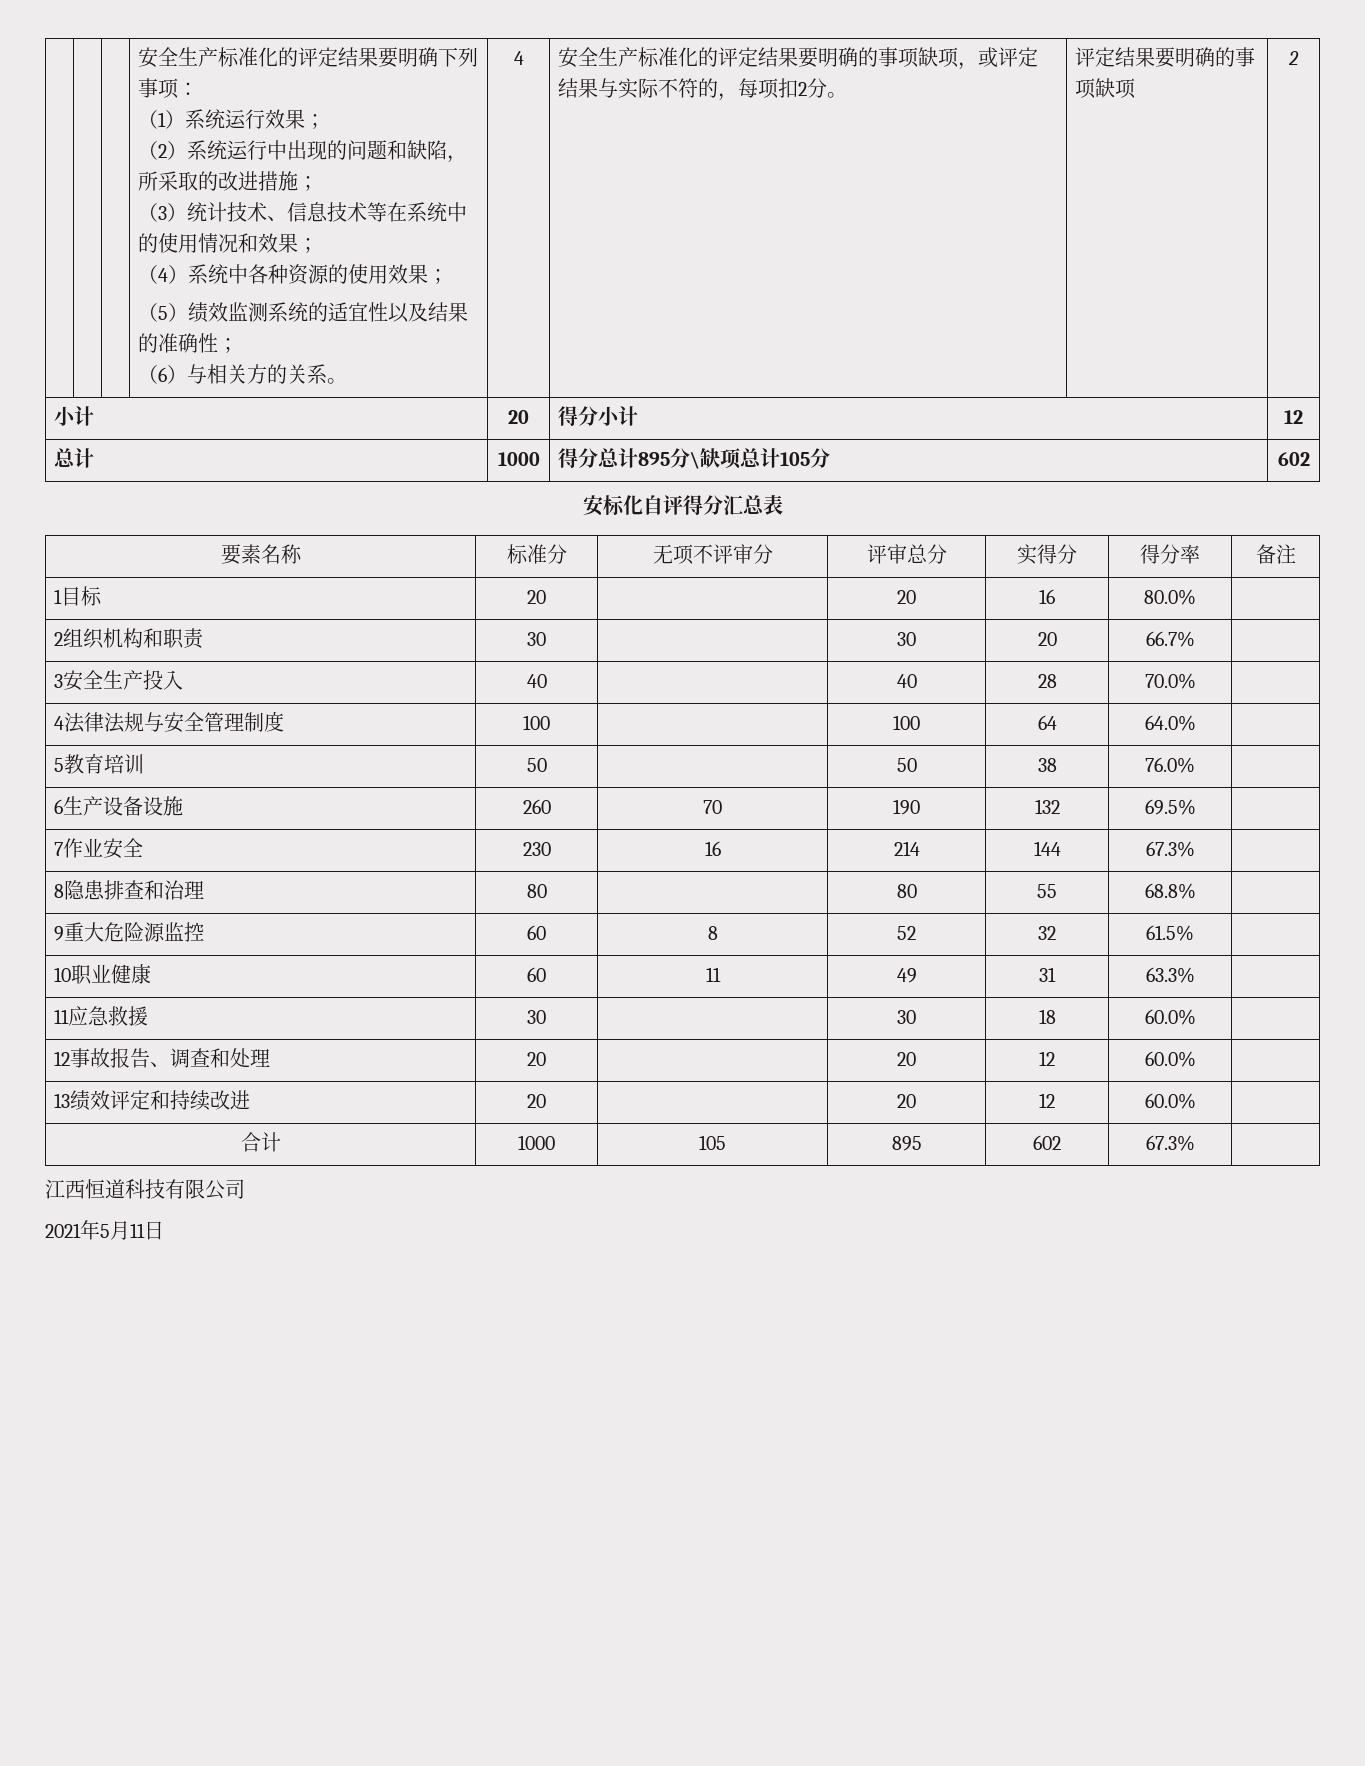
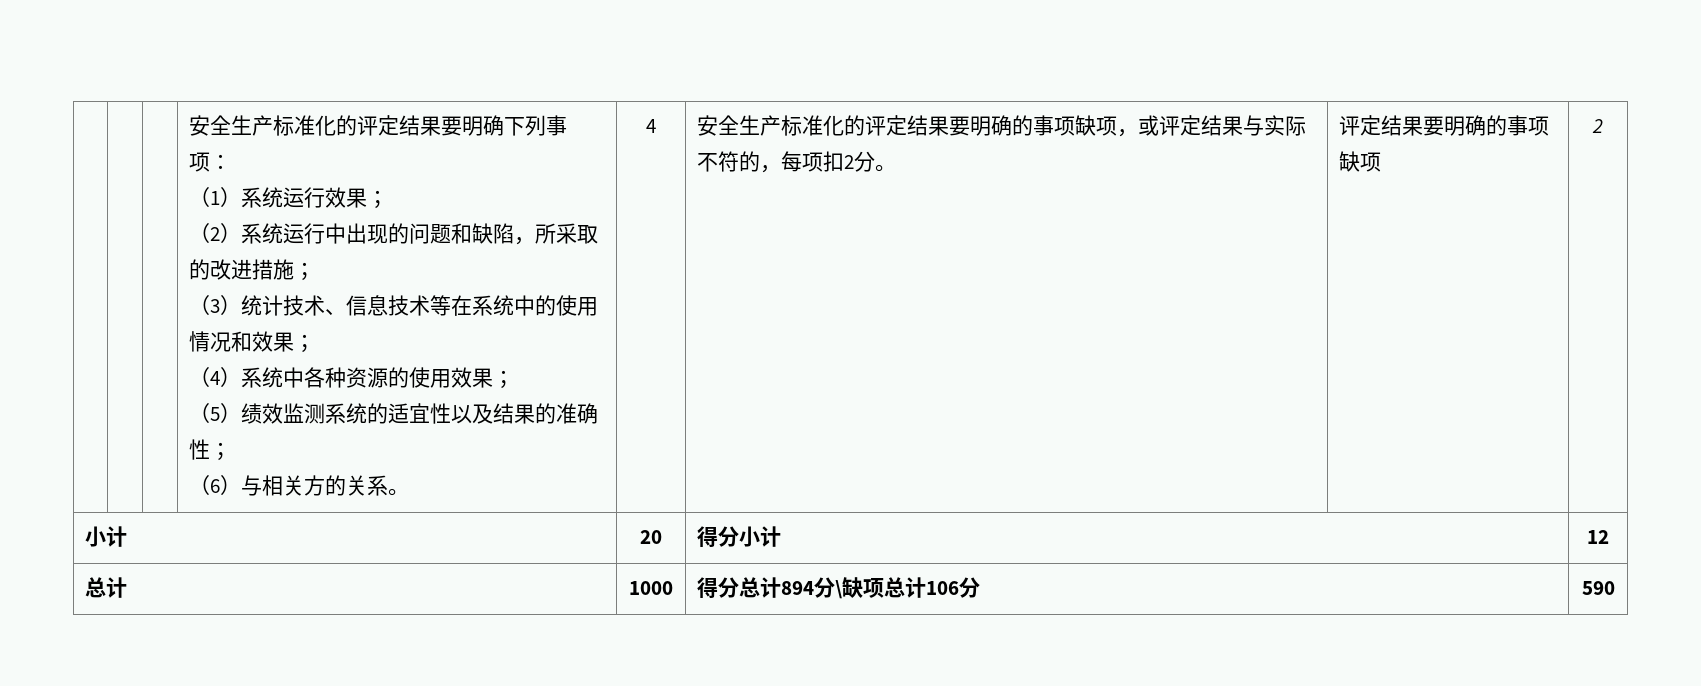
[638,452,671,466] 895 -> [781,581,815,595] 894
[780,448,831,468] [1277,452,1310,466] [582,495,783,516] [220,544,302,565] [506,544,567,564] [652,544,773,565] [866,544,947,564] [1017,544,1077,565] [1140,544,1200,564] [1255,544,1296,564] [54,586,103,606] [527,590,546,604] [897,590,916,604] [1039,589,1055,604] [1144,589,1196,605] [54,628,205,649] [527,632,546,646] [897,632,916,646] [1037,632,1057,646] [1145,631,1195,647] [54,670,184,691] [526,674,547,688] [896,674,917,688] [1037,674,1057,688] [1144,673,1196,689] [54,711,285,733] [523,715,550,730] [893,715,920,730] [1037,715,1057,730] [1144,715,1196,731] [54,754,145,774] [526,758,547,772] [896,758,917,772] [1037,758,1057,772] [1145,757,1195,773] [54,796,184,816] [522,799,551,814] [703,800,722,814] [893,799,920,815] [1034,799,1060,814] [1144,799,1196,815] [54,838,144,859] [522,842,551,856] [704,841,721,856] [893,841,920,856] [1033,841,1061,856] [1145,841,1195,857] [54,880,205,900] [526,884,547,898] [896,884,917,898] [1037,884,1057,898] [1144,883,1196,899] [54,922,205,942] [527,925,546,940] [707,926,718,940] [897,926,916,940] [1038,926,1056,940] [1146,925,1194,941] [54,964,152,985] [527,967,546,982] [705,967,721,982] [896,968,917,983] [1039,967,1056,982] [1145,967,1195,983] [54,1006,149,1026] [527,1010,546,1024] [897,1010,916,1024] [1038,1009,1056,1024] [1144,1009,1196,1025] [54,1048,271,1068] [527,1052,546,1066] [897,1052,916,1066] [1039,1051,1055,1066] [1144,1051,1196,1067] [54,1090,251,1111] [527,1094,546,1108] [897,1094,916,1108] [1039,1093,1055,1108] [1144,1093,1196,1109] [240,1132,281,1152] [518,1135,555,1150] [699,1135,726,1150] [891,1136,922,1151] [1033,1135,1061,1150] [1145,1135,1195,1151] [45,1179,245,1200] [45,1220,164,1240] 105分 | 602 // 安标化自评得分汇总表 // 要素名称 | 标准分 | 无项不评审分 | 评审总分 | 实得分 | 得分率 | 备注 // 1目标 | 20 | | 20 | 16 | 80.0% | // 2组织机构和职责 | 30 | | 30 | 20 | 66.7% | // 3安全生产投入 | 40 | | 40 | 28 | 70.0% | // 4法律法规与安全管理制度 | 100 | | 100 | 64 | 64.0% | // 5教育培训 | 50 | | 50 | 38 | 76.0% | // 6生产设备设施 | 260 | 70 | 190 | 132 | 69.5% | // 7作业安全 | 230 | 16 | 214 | 144 | 67.3% | // 8隐患排查和治理 | 80 | | 80 | 55 | 68.8% | // 9重大危险源监控 | 60 | 8 | 52 | 32 | 61.5% | // 10职业健康 | 60 | 11 | 49 | 31 | 63.3% | // 11应急救援 | 30 | | 30 | 18 | 60.0% | // 12事故报告、调查和处理 | 20 | | 20 | 12 | 60.0% | // 13绩效评定和持续改进 | 20 | | 20 | 12 | 60.0% | // 合计 | 1000 | 105 | 895 | 602 | 67.3% | // 江西恒道科技有限公司 // 2021年5月11日 -> [926,577,981,598] [1581,581,1615,595] 106分 | 590

